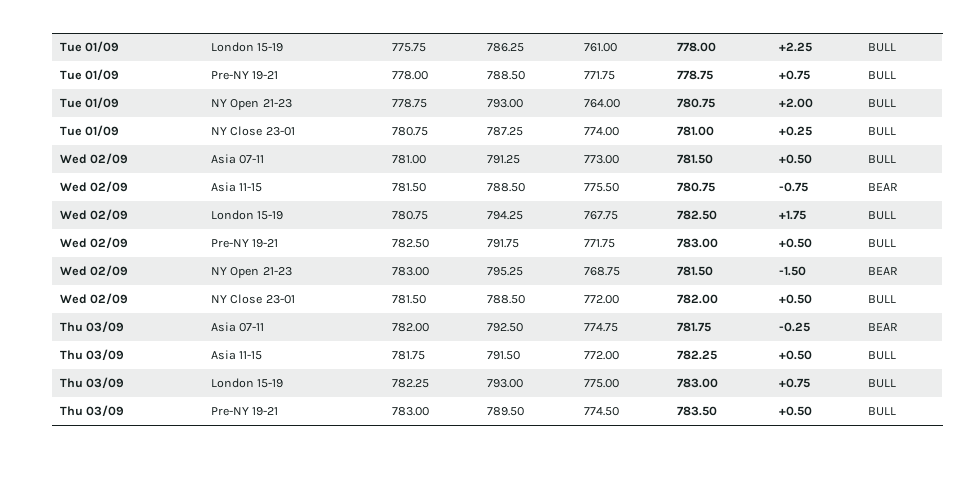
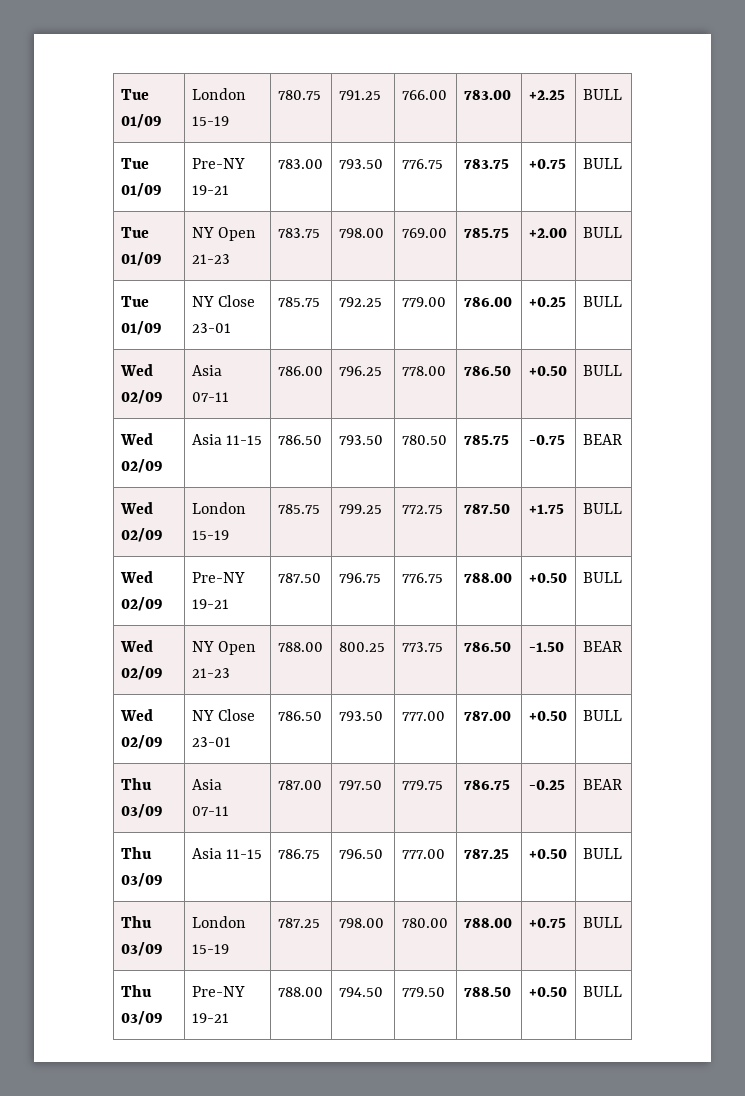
[391,43,426,52] [486,43,524,52] [583,43,617,52] [676,42,716,52] 775.75 | 786.25 | 761.00 | 778.00 -> [277,90,321,100] [338,90,381,100] [401,90,447,100] [463,90,511,100] 780.75 | 791.25 | 766.00 | 783.00
[391,71,428,80] [486,71,525,80] [583,71,615,80] [676,70,713,80] 778.00 | 788.50 | 771.75 | 778.75 -> [277,159,323,169] [338,159,383,169] [401,159,443,169] [463,159,509,169] 783.00 | 793.50 | 776.75 | 783.75
[391,99,427,108] [486,99,523,108] [583,99,620,108] [676,98,715,108] 778.75 | 793.00 | 764.00 | 780.75 -> [277,228,320,238] [338,228,384,238] [401,228,447,238] [463,228,509,238] 783.75 | 798.00 | 769.00 | 785.75
[391,127,428,136] [486,127,523,136] [583,127,619,136] [676,126,714,136] 780.75 | 787.25 | 774.00 | 781.00 -> [277,297,320,307] [338,297,382,307] [401,297,446,307] [463,297,512,307] 785.75 | 792.25 | 779.00 | 786.00
[391,155,426,164] [486,155,520,164] [583,155,619,164] [676,154,713,164] 781.00 | 791.25 | 773.00 | 781.50 -> [277,366,323,376] [338,366,382,376] [401,366,446,376] [463,366,511,376] 786.00 | 796.25 | 778.00 | 786.50
[391,183,426,192] [486,183,525,192] [583,183,619,192] [676,182,715,192] 781.50 | 788.50 | 775.50 | 780.75 -> [277,435,322,445] [338,435,383,445] [401,435,447,445] [463,435,509,445] 786.50 | 793.50 | 780.50 | 785.75
[391,211,428,220] [486,211,523,220] [583,211,618,220] [676,210,717,220] 780.75 | 794.25 | 767.75 | 782.50 -> [277,504,320,514] [338,504,382,514] [401,505,443,514] [463,504,510,514] 785.75 | 799.25 | 772.75 | 787.50
[391,239,429,248] [486,239,519,248] [583,239,615,248] [676,238,718,248] 782.50 | 791.75 | 771.75 | 783.00 -> [277,573,321,583] [338,573,381,583] [401,573,443,583] [463,573,512,583] 787.50 | 796.75 | 776.75 | 788.00
[391,267,429,276] [486,267,523,276] [583,267,620,276] [676,266,713,276] 783.00 | 795.25 | 768.75 | 781.50 -> [277,642,323,652] [338,642,385,652] [401,642,443,652] [463,642,511,652] 788.00 | 800.25 | 773.75 | 786.50
[391,295,426,304] [486,295,525,304] [583,295,619,304] [676,294,718,304] 781.50 | 788.50 | 772.00 | 782.00 -> [277,711,322,721] [338,711,383,721] [401,711,445,721] [463,711,511,721] 786.50 | 793.50 | 777.00 | 787.00
[391,323,429,332] [486,323,523,332] [583,323,618,332] [676,322,711,332] 782.00 | 792.50 | 774.75 | 781.75 -> [277,780,322,790] [338,780,382,790] [401,780,443,790] [463,780,510,790] 787.00 | 797.50 | 779.75 | 786.75
[391,351,425,360] [486,351,520,360] [583,351,619,360] [676,350,717,360] 781.75 | 791.50 | 772.00 | 782.25 -> [277,849,320,859] [338,849,383,859] [401,849,445,859] [463,849,509,859] 786.75 | 796.50 | 777.00 | 787.25
[391,379,429,388] [486,379,523,388] [583,379,619,388] [676,378,718,388] 782.25 | 793.00 | 775.00 | 783.00 -> [277,918,320,928] [338,918,384,928] [401,918,448,928] [463,918,512,928] 787.25 | 798.00 | 780.00 | 788.00
[391,407,429,416] [486,407,524,416] [583,407,619,416] [676,406,717,416] 783.00 | 789.50 | 774.50 | 783.50 -> [277,987,323,997] [338,987,383,997] [401,987,445,997] [463,987,511,997] 788.00 | 794.50 | 779.50 | 788.50

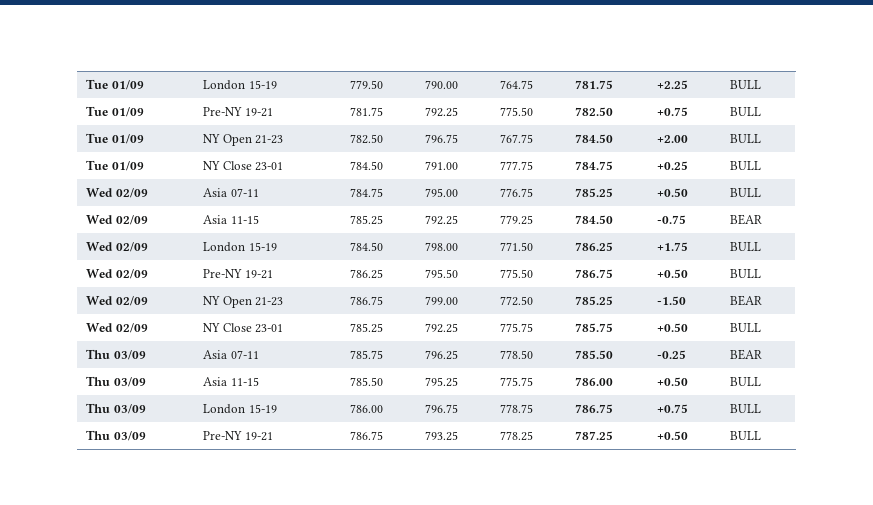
[277,90,321,100] [338,90,381,100] [401,90,447,100] [463,90,511,100] 780.75 | 791.25 | 766.00 | 783.00 -> [350,80,384,89] [425,80,459,89] [500,80,534,89] [575,80,614,89] 779.50 | 790.00 | 764.75 | 781.75
[277,159,323,169] [338,159,383,169] [401,159,443,169] [463,159,509,169] 783.00 | 793.50 | 776.75 | 783.75 -> [350,107,384,116] [425,107,459,117] [500,107,534,116] [575,107,614,116] 781.75 | 792.25 | 775.50 | 782.50
[277,228,320,238] [338,228,384,238] [401,228,447,238] [463,228,509,238] 783.75 | 798.00 | 769.00 | 785.75 -> [350,134,384,144] [425,134,459,143] [500,134,534,143] [575,134,614,143] 782.50 | 796.75 | 767.75 | 784.50
[277,297,320,307] [338,297,382,307] [401,297,446,307] [463,297,512,307] 785.75 | 792.25 | 779.00 | 786.00 -> [350,161,384,170] [425,161,459,170] [500,161,534,170] [575,161,614,170] 784.50 | 791.00 | 777.75 | 784.75
[277,366,323,376] [338,366,382,376] [401,366,446,376] [463,366,511,376] 786.00 | 796.25 | 778.00 | 786.50 -> [350,188,384,197] [425,188,459,197] [500,188,534,197] [575,188,614,197] 784.75 | 795.00 | 776.75 | 785.25
[277,435,322,445] [338,435,383,445] [401,435,447,445] [463,435,509,445] 786.50 | 793.50 | 780.50 | 785.75 -> [350,215,384,225] [425,215,459,225] [500,215,534,225] [575,215,614,224] 785.25 | 792.25 | 779.25 | 784.50
[277,504,320,514] [338,504,382,514] [401,505,443,514] [463,504,510,514] 785.75 | 799.25 | 772.75 | 787.50 -> [350,242,384,251] [425,242,459,251] [500,242,534,251] [575,242,614,251] 784.50 | 798.00 | 771.50 | 786.25
[277,573,321,583] [338,573,381,583] [401,573,443,583] [463,573,512,583] 787.50 | 796.75 | 776.75 | 788.00 -> [350,269,384,279] [425,269,459,278] [500,269,534,278] [575,269,614,278] 786.25 | 795.50 | 775.50 | 786.75
[277,642,323,652] [338,642,385,652] [401,642,443,652] [463,642,511,652] 788.00 | 800.25 | 773.75 | 786.50 -> [350,296,384,305] [425,296,459,305] [500,296,534,306] [575,296,614,305] 786.75 | 799.00 | 772.50 | 785.25
[277,711,322,721] [338,711,383,721] [401,711,445,721] [463,711,511,721] 786.50 | 793.50 | 777.00 | 787.00 -> [350,323,384,333] [425,323,459,333] [500,323,534,332] [575,323,614,332] 785.25 | 792.25 | 775.75 | 785.75
[277,780,322,790] [338,780,382,790] [401,780,443,790] [463,780,510,790] 787.00 | 797.50 | 779.75 | 786.75 -> [350,350,384,359] [425,350,459,360] [500,350,534,359] [575,350,614,359] 785.75 | 796.25 | 778.50 | 785.50
[277,849,320,859] [338,849,383,859] [401,849,445,859] [463,849,509,859] 786.75 | 796.50 | 777.00 | 787.25 -> [350,377,384,386] [425,377,459,387] [500,377,534,386] [575,377,614,386] 785.50 | 795.25 | 775.75 | 786.00
[277,918,320,928] [338,918,384,928] [401,918,448,928] [463,918,512,928] 787.25 | 798.00 | 780.00 | 788.00 -> [350,404,384,413] [425,404,459,413] [500,404,534,413] [575,404,614,413] 786.00 | 796.75 | 778.75 | 786.75
[277,987,323,997] [338,987,383,997] [401,987,445,997] [463,987,511,997] 788.00 | 794.50 | 779.50 | 788.50 -> [350,431,384,440] [425,431,459,441] [500,431,534,441] [575,431,614,440] 786.75 | 793.25 | 778.25 | 787.25

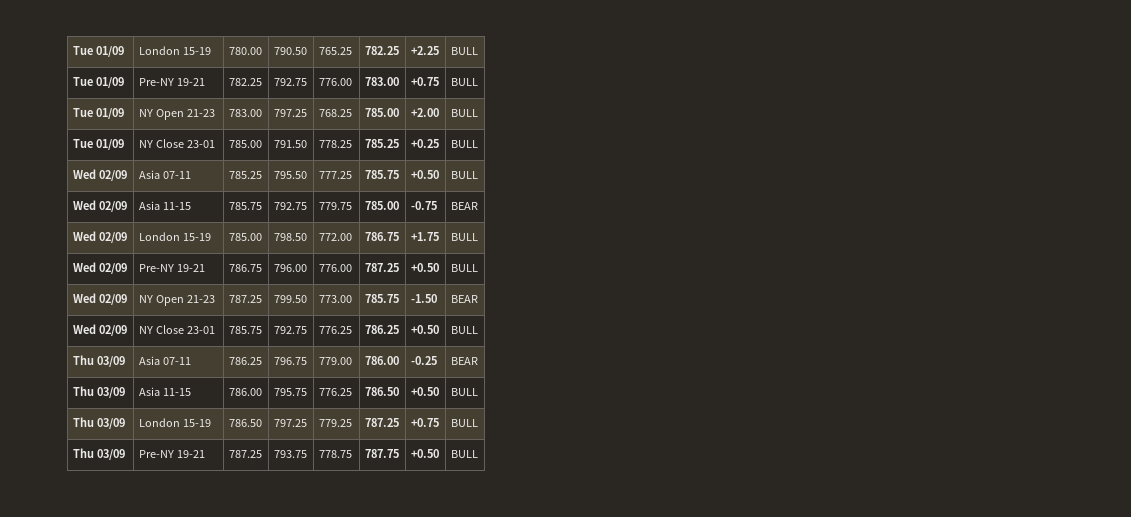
[350,80,384,89] [425,80,459,89] [500,80,534,89] [575,80,614,89] 779.50 | 790.00 | 764.75 | 781.75 -> [228,47,262,55] [273,47,307,55] [318,47,352,55] [364,46,399,55] 780.00 | 790.50 | 765.25 | 782.25
[350,107,384,116] [425,107,459,117] [500,107,534,116] [575,107,614,116] 781.75 | 792.25 | 775.50 | 782.50 -> [228,78,262,86] [273,78,307,86] [318,78,352,86] [364,77,399,86] 782.25 | 792.75 | 776.00 | 783.00
[350,134,384,144] [425,134,459,143] [500,134,534,143] [575,134,614,143] 782.50 | 796.75 | 767.75 | 784.50 -> [228,109,262,117] [273,109,307,117] [318,109,352,117] [364,108,399,117] 783.00 | 797.25 | 768.25 | 785.00
[350,161,384,170] [425,161,459,170] [500,161,534,170] [575,161,614,170] 784.50 | 791.00 | 777.75 | 784.75 -> [228,140,262,148] [273,140,307,148] [318,140,352,148] [364,139,399,148] 785.00 | 791.50 | 778.25 | 785.25
[350,188,384,197] [425,188,459,197] [500,188,534,197] [575,188,614,197] 784.75 | 795.00 | 776.75 | 785.25 -> [228,171,262,179] [273,171,307,179] [318,171,352,179] [364,170,399,179] 785.25 | 795.50 | 777.25 | 785.75
[350,215,384,225] [425,215,459,225] [500,215,534,225] [575,215,614,224] 785.25 | 792.25 | 779.25 | 784.50 -> [228,202,262,210] [273,202,307,210] [318,202,352,210] [364,201,399,210] 785.75 | 792.75 | 779.75 | 785.00
[350,242,384,251] [425,242,459,251] [500,242,534,251] [575,242,614,251] 784.50 | 798.00 | 771.50 | 786.25 -> [228,233,262,241] [273,233,307,241] [318,233,352,241] [364,232,399,241] 785.00 | 798.50 | 772.00 | 786.75
[350,269,384,279] [425,269,459,278] [500,269,534,278] [575,269,614,278] 786.25 | 795.50 | 775.50 | 786.75 -> [228,264,262,272] [273,264,307,272] [318,264,352,272] [364,263,399,272] 786.75 | 796.00 | 776.00 | 787.25
[350,296,384,305] [425,296,459,305] [500,296,534,306] [575,296,614,305] 786.75 | 799.00 | 772.50 | 785.25 -> [228,295,262,303] [273,295,307,303] [318,295,352,303] [364,294,399,303] 787.25 | 799.50 | 773.00 | 785.75
[350,323,384,333] [425,323,459,333] [500,323,534,332] [575,323,614,332] 785.25 | 792.25 | 775.75 | 785.75 -> [228,326,262,334] [273,326,307,334] [318,326,352,334] [364,325,399,334] 785.75 | 792.75 | 776.25 | 786.25
[350,350,384,359] [425,350,459,360] [500,350,534,359] [575,350,614,359] 785.75 | 796.25 | 778.50 | 785.50 -> [228,357,262,365] [273,357,307,365] [318,357,352,365] [364,356,399,365] 786.25 | 796.75 | 779.00 | 786.00
[350,377,384,386] [425,377,459,387] [500,377,534,386] [575,377,614,386] 785.50 | 795.25 | 775.75 | 786.00 -> [228,388,262,396] [273,388,307,396] [318,388,352,396] [364,387,399,396] 786.00 | 795.75 | 776.25 | 786.50
[350,404,384,413] [425,404,459,413] [500,404,534,413] [575,404,614,413] 786.00 | 796.75 | 778.75 | 786.75 -> [228,419,262,427] [273,419,307,427] [318,419,352,427] [364,418,399,427] 786.50 | 797.25 | 779.25 | 787.25
[350,431,384,440] [425,431,459,441] [500,431,534,441] [575,431,614,440] 786.75 | 793.25 | 778.25 | 787.25 -> [228,450,262,458] [273,450,307,458] [318,450,352,458] [364,449,399,458] 787.25 | 793.75 | 778.75 | 787.75

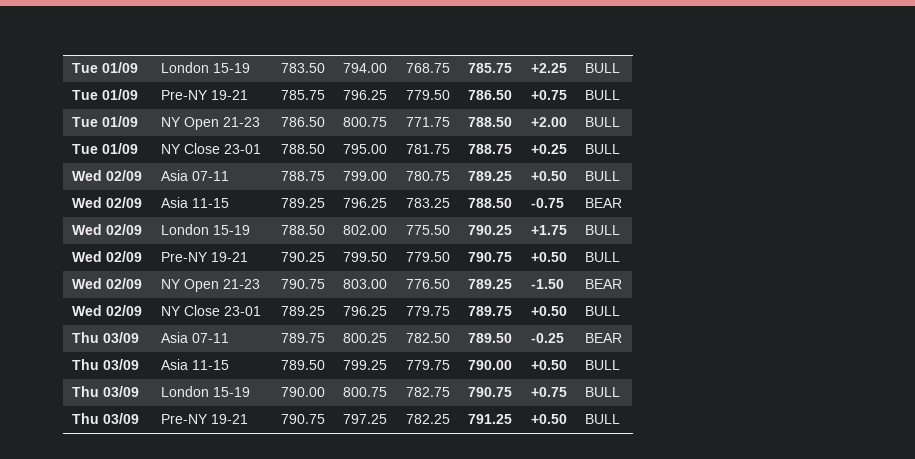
[228,47,262,55] [273,47,307,55] [318,47,352,55] [364,46,399,55] 780.00 | 790.50 | 765.25 | 782.25 -> [280,63,325,73] [342,63,387,73] [405,63,450,73] [467,63,512,73] 783.50 | 794.00 | 768.75 | 785.75
[228,78,262,86] [273,78,307,86] [318,78,352,86] [364,77,399,86] 782.25 | 792.75 | 776.00 | 783.00 -> [280,90,325,100] [342,90,387,100] [405,90,450,100] [467,90,512,100] 785.75 | 796.25 | 779.50 | 786.50
[228,109,262,117] [273,109,307,117] [318,109,352,117] [364,108,399,117] 783.00 | 797.25 | 768.25 | 785.00 -> [280,117,325,127] [342,117,387,127] [405,117,450,127] [467,117,512,127] 786.50 | 800.75 | 771.75 | 788.50
[228,140,262,148] [273,140,307,148] [318,140,352,148] [364,139,399,148] 785.00 | 791.50 | 778.25 | 785.25 -> [280,144,325,154] [342,144,387,154] [405,144,450,154] [467,144,512,154] 788.50 | 795.00 | 781.75 | 788.75
[228,171,262,179] [273,171,307,179] [318,171,352,179] [364,170,399,179] 785.25 | 795.50 | 777.25 | 785.75 -> [280,171,325,181] [342,171,387,181] [405,171,450,181] [467,171,512,181] 788.75 | 799.00 | 780.75 | 789.25
[228,202,262,210] [273,202,307,210] [318,202,352,210] [364,201,399,210] 785.75 | 792.75 | 779.75 | 785.00 -> [280,198,325,208] [342,198,387,208] [405,198,450,208] [467,198,512,208] 789.25 | 796.25 | 783.25 | 788.50
[228,233,262,241] [273,233,307,241] [318,233,352,241] [364,232,399,241] 785.00 | 798.50 | 772.00 | 786.75 -> [280,225,325,235] [342,225,387,235] [405,225,450,235] [467,225,512,235] 788.50 | 802.00 | 775.50 | 790.25
[228,264,262,272] [273,264,307,272] [318,264,352,272] [364,263,399,272] 786.75 | 796.00 | 776.00 | 787.25 -> [280,252,325,262] [342,252,387,262] [405,252,450,262] [467,252,512,262] 790.25 | 799.50 | 779.50 | 790.75
[228,295,262,303] [273,295,307,303] [318,295,352,303] [364,294,399,303] 787.25 | 799.50 | 773.00 | 785.75 -> [280,279,325,289] [342,279,387,289] [405,279,450,289] [467,279,512,289] 790.75 | 803.00 | 776.50 | 789.25
[228,326,262,334] [273,326,307,334] [318,326,352,334] [364,325,399,334] 785.75 | 792.75 | 776.25 | 786.25 -> [280,306,325,316] [342,306,387,316] [405,306,450,316] [467,306,512,316] 789.25 | 796.25 | 779.75 | 789.75
[228,357,262,365] [273,357,307,365] [318,357,352,365] [364,356,399,365] 786.25 | 796.75 | 779.00 | 786.00 -> [280,333,325,343] [342,333,387,343] [405,333,450,343] [467,333,512,343] 789.75 | 800.25 | 782.50 | 789.50
[228,388,262,396] [273,388,307,396] [318,388,352,396] [364,387,399,396] 786.00 | 795.75 | 776.25 | 786.50 -> [280,360,325,370] [342,360,387,370] [405,360,450,370] [467,360,512,370] 789.50 | 799.25 | 779.75 | 790.00
[228,419,262,427] [273,419,307,427] [318,419,352,427] [364,418,399,427] 786.50 | 797.25 | 779.25 | 787.25 -> [280,387,325,397] [342,387,387,397] [405,387,450,397] [467,387,512,397] 790.00 | 800.75 | 782.75 | 790.75
[228,450,262,458] [273,450,307,458] [318,450,352,458] [364,449,399,458] 787.25 | 793.75 | 778.75 | 787.75 -> [280,414,325,424] [342,414,387,424] [405,414,450,424] [467,414,512,424] 790.75 | 797.25 | 782.25 | 791.25

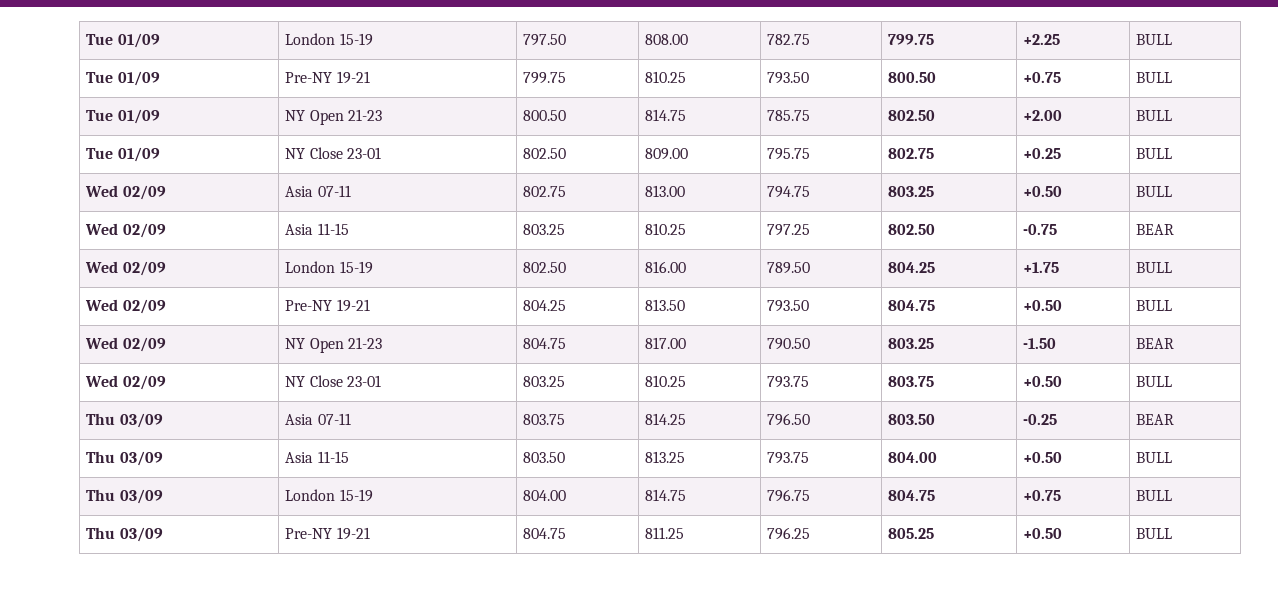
[280,63,325,73] [342,63,387,73] [405,63,450,73] [467,63,512,73] 783.50 | 794.00 | 768.75 | 785.75 -> [523,34,567,46] [645,34,689,45] [767,34,811,45] [888,34,935,45] 797.50 | 808.00 | 782.75 | 799.75
[280,90,325,100] [342,90,387,100] [405,90,450,100] [467,90,512,100] 785.75 | 796.25 | 779.50 | 786.50 -> [523,72,567,84] [645,71,687,83] [767,72,810,84] [888,72,937,83] 799.75 | 810.25 | 793.50 | 800.50
[280,117,325,127] [342,117,387,127] [405,117,450,127] [467,117,512,127] 786.50 | 800.75 | 771.75 | 788.50 -> [523,110,567,121] [645,109,687,121] [767,110,811,121] [888,110,936,121] 800.50 | 814.75 | 785.75 | 802.50
[280,144,325,154] [342,144,387,154] [405,144,450,154] [467,144,512,154] 788.50 | 795.00 | 781.75 | 788.75 -> [523,148,567,159] [645,148,689,160] [767,148,811,160] [888,148,935,159] 802.50 | 809.00 | 795.75 | 802.75
[280,171,325,181] [342,171,387,181] [405,171,450,181] [467,171,512,181] 788.75 | 799.00 | 780.75 | 789.25 -> [523,186,567,197] [645,185,686,197] [767,186,811,198] [888,186,935,197] 802.75 | 813.00 | 794.75 | 803.25
[280,198,325,208] [342,198,387,208] [405,198,450,208] [467,198,512,208] 789.25 | 796.25 | 783.25 | 788.50 -> [523,224,566,235] [645,223,687,235] [767,224,811,236] [888,224,936,235] 803.25 | 810.25 | 797.25 | 802.50
[280,225,325,235] [342,225,387,235] [405,225,450,235] [467,225,512,235] 788.50 | 802.00 | 775.50 | 790.25 -> [523,262,567,273] [645,261,687,273] [767,262,811,274] [888,262,936,273] 802.50 | 816.00 | 789.50 | 804.25
[280,252,325,262] [342,252,387,262] [405,252,450,262] [467,252,512,262] 790.25 | 799.50 | 779.50 | 790.75 -> [523,300,567,311] [645,299,686,311] [767,300,810,312] [888,300,936,311] 804.25 | 813.50 | 793.50 | 804.75
[280,279,325,289] [342,279,387,289] [405,279,450,289] [467,279,512,289] 790.75 | 803.00 | 776.50 | 789.25 -> [523,338,567,349] [645,337,687,349] [767,338,811,350] [888,338,935,349] 804.75 | 817.00 | 790.50 | 803.25
[280,306,325,316] [342,306,387,316] [405,306,450,316] [467,306,512,316] 789.25 | 796.25 | 779.75 | 789.75 -> [523,376,566,387] [645,375,687,387] [767,376,810,388] [888,376,935,387] 803.25 | 810.25 | 793.75 | 803.75
[280,333,325,343] [342,333,387,343] [405,333,450,343] [467,333,512,343] 789.75 | 800.25 | 782.50 | 789.50 -> [523,414,566,425] [645,413,687,425] [767,413,811,426] [888,414,936,425] 803.75 | 814.25 | 796.50 | 803.50
[280,360,325,370] [342,360,387,370] [405,360,450,370] [467,360,512,370] 789.50 | 799.25 | 779.75 | 790.00 -> [523,452,566,463] [645,451,686,463] [767,452,810,464] [888,452,938,463] 803.50 | 813.25 | 793.75 | 804.00
[280,387,325,397] [342,387,387,397] [405,387,450,397] [467,387,512,397] 790.00 | 800.75 | 782.75 | 790.75 -> [523,490,567,501] [645,489,687,501] [767,489,811,502] [888,490,936,501] 804.00 | 814.75 | 796.75 | 804.75
[280,414,325,424] [342,414,387,424] [405,414,450,424] [467,414,512,424] 790.75 | 797.25 | 782.25 | 791.25 -> [523,528,567,539] [645,527,685,539] [767,527,811,540] [888,528,935,539] 804.75 | 811.25 | 796.25 | 805.25

